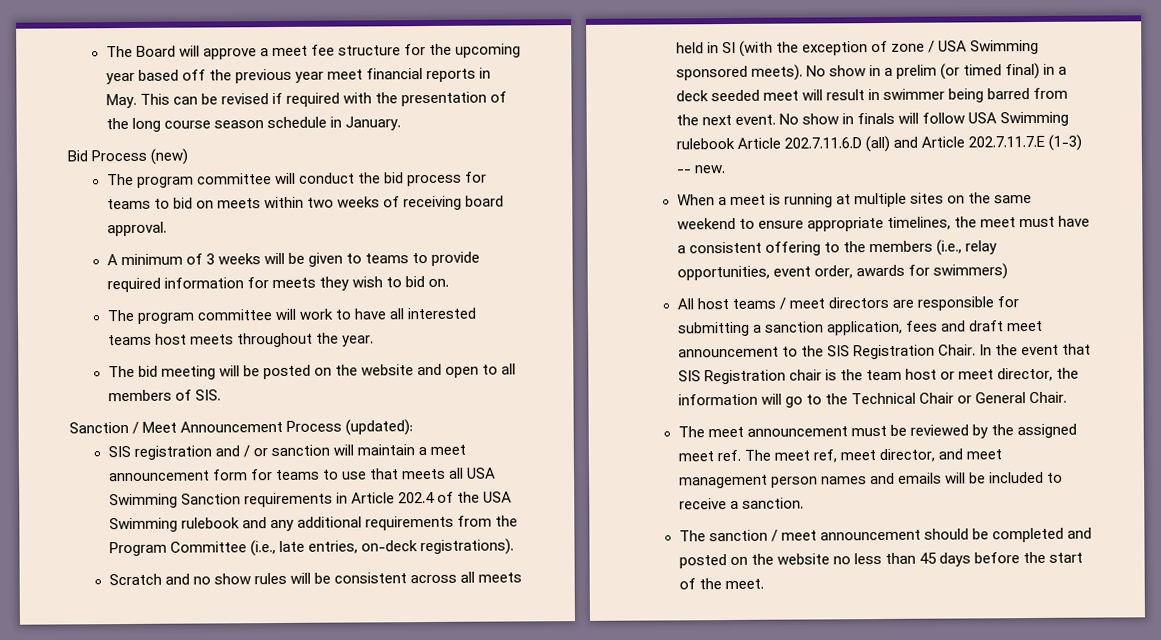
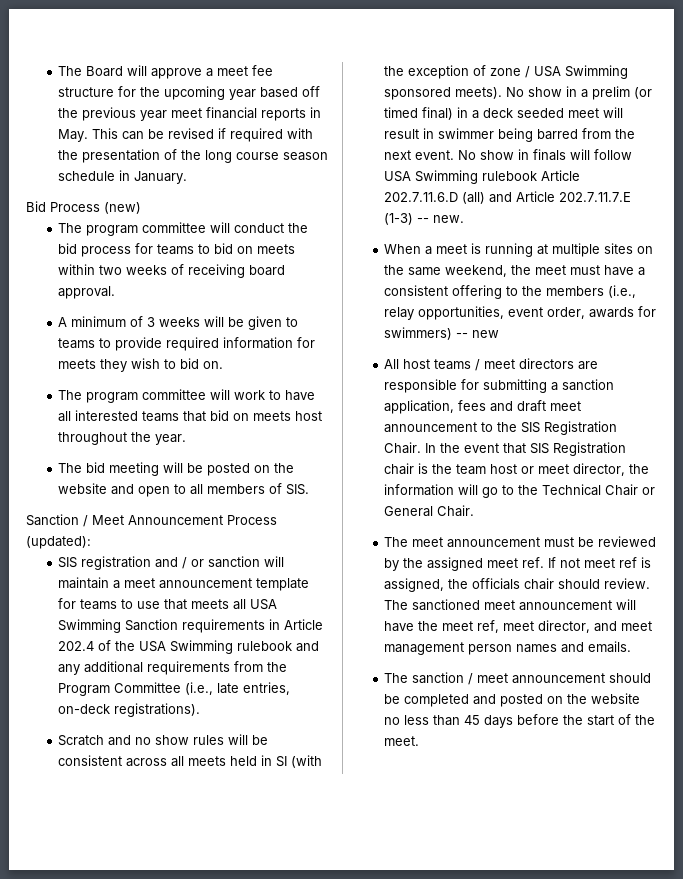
[154,333,234,345] host meets -> [183,410,323,422] that bid on meets host
[211,469,248,481] form -> [256,578,310,591] template
[676,216,951,232] weekend to ensure appropriate timelines, -> [445,265,508,277] weekend,
(1008, 271) none -> [456,330,500,338] -- new
[743,449,771,461] The -> [548,557,652,568] [384,578,651,592] [384,599,637,611] [384,621,439,632] If not meet ref is assigned, the officials chair should review. The sanctioned meet announcement will have the
[897,471,1063,484] [678,497,804,510] emails will be included to receive a sanction. -> [588,641,632,653] emails.

